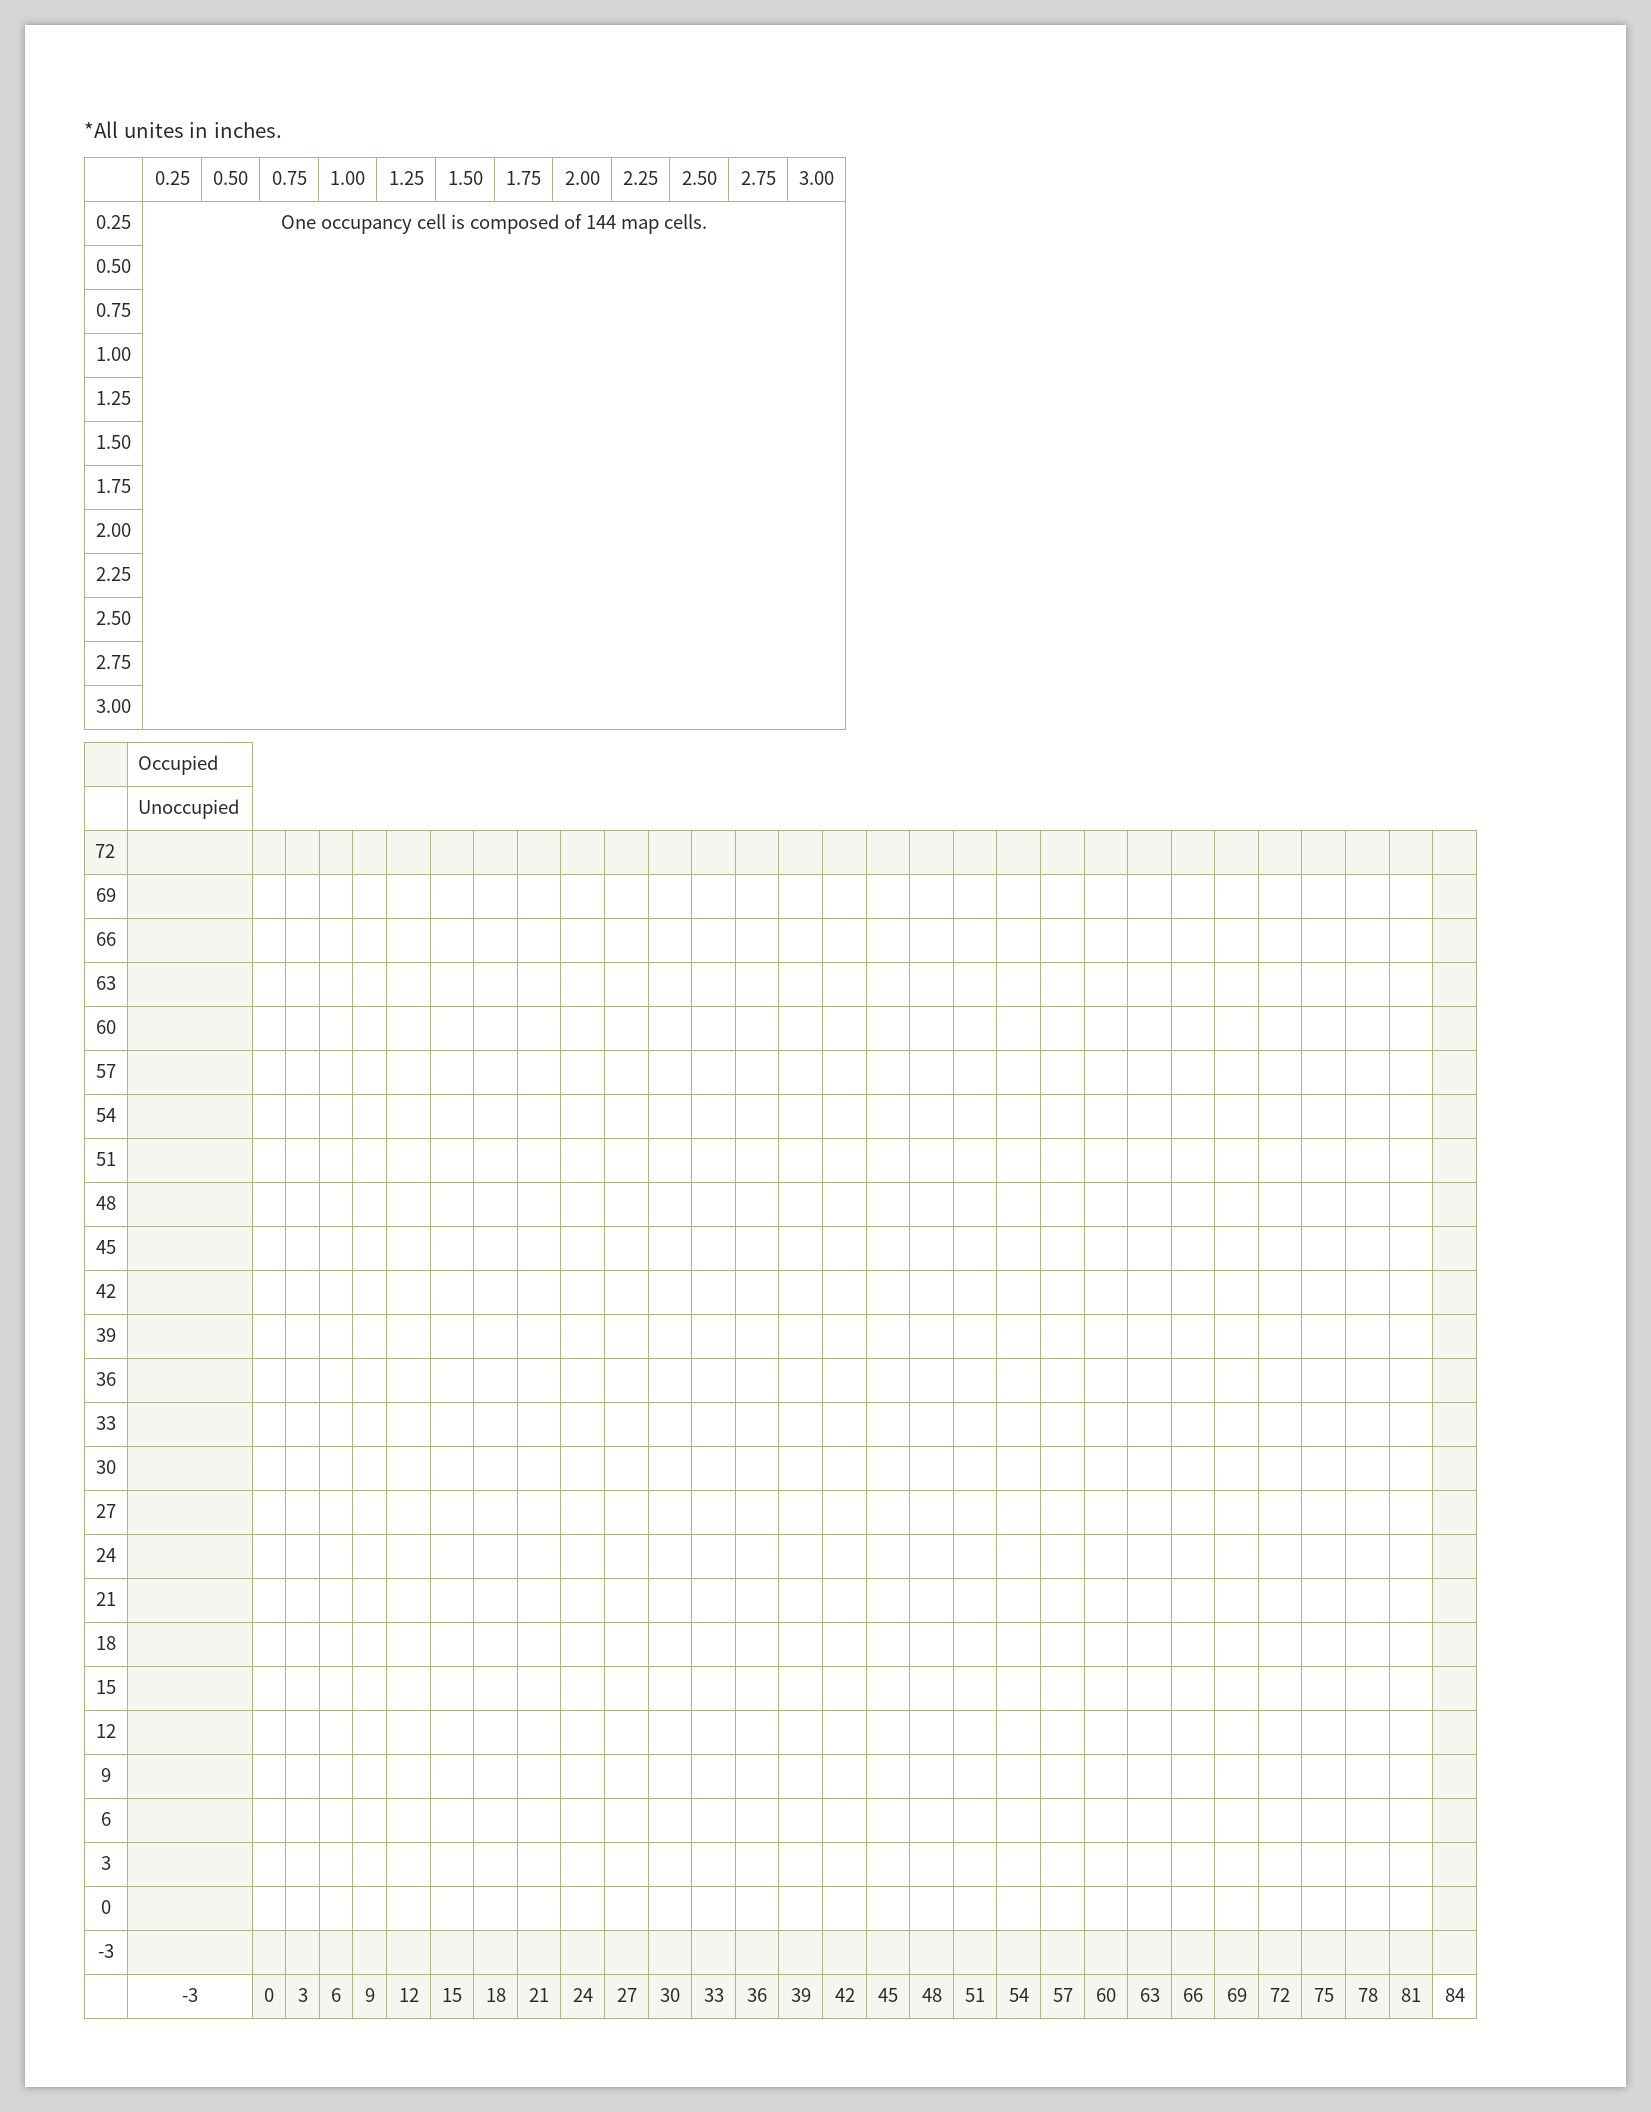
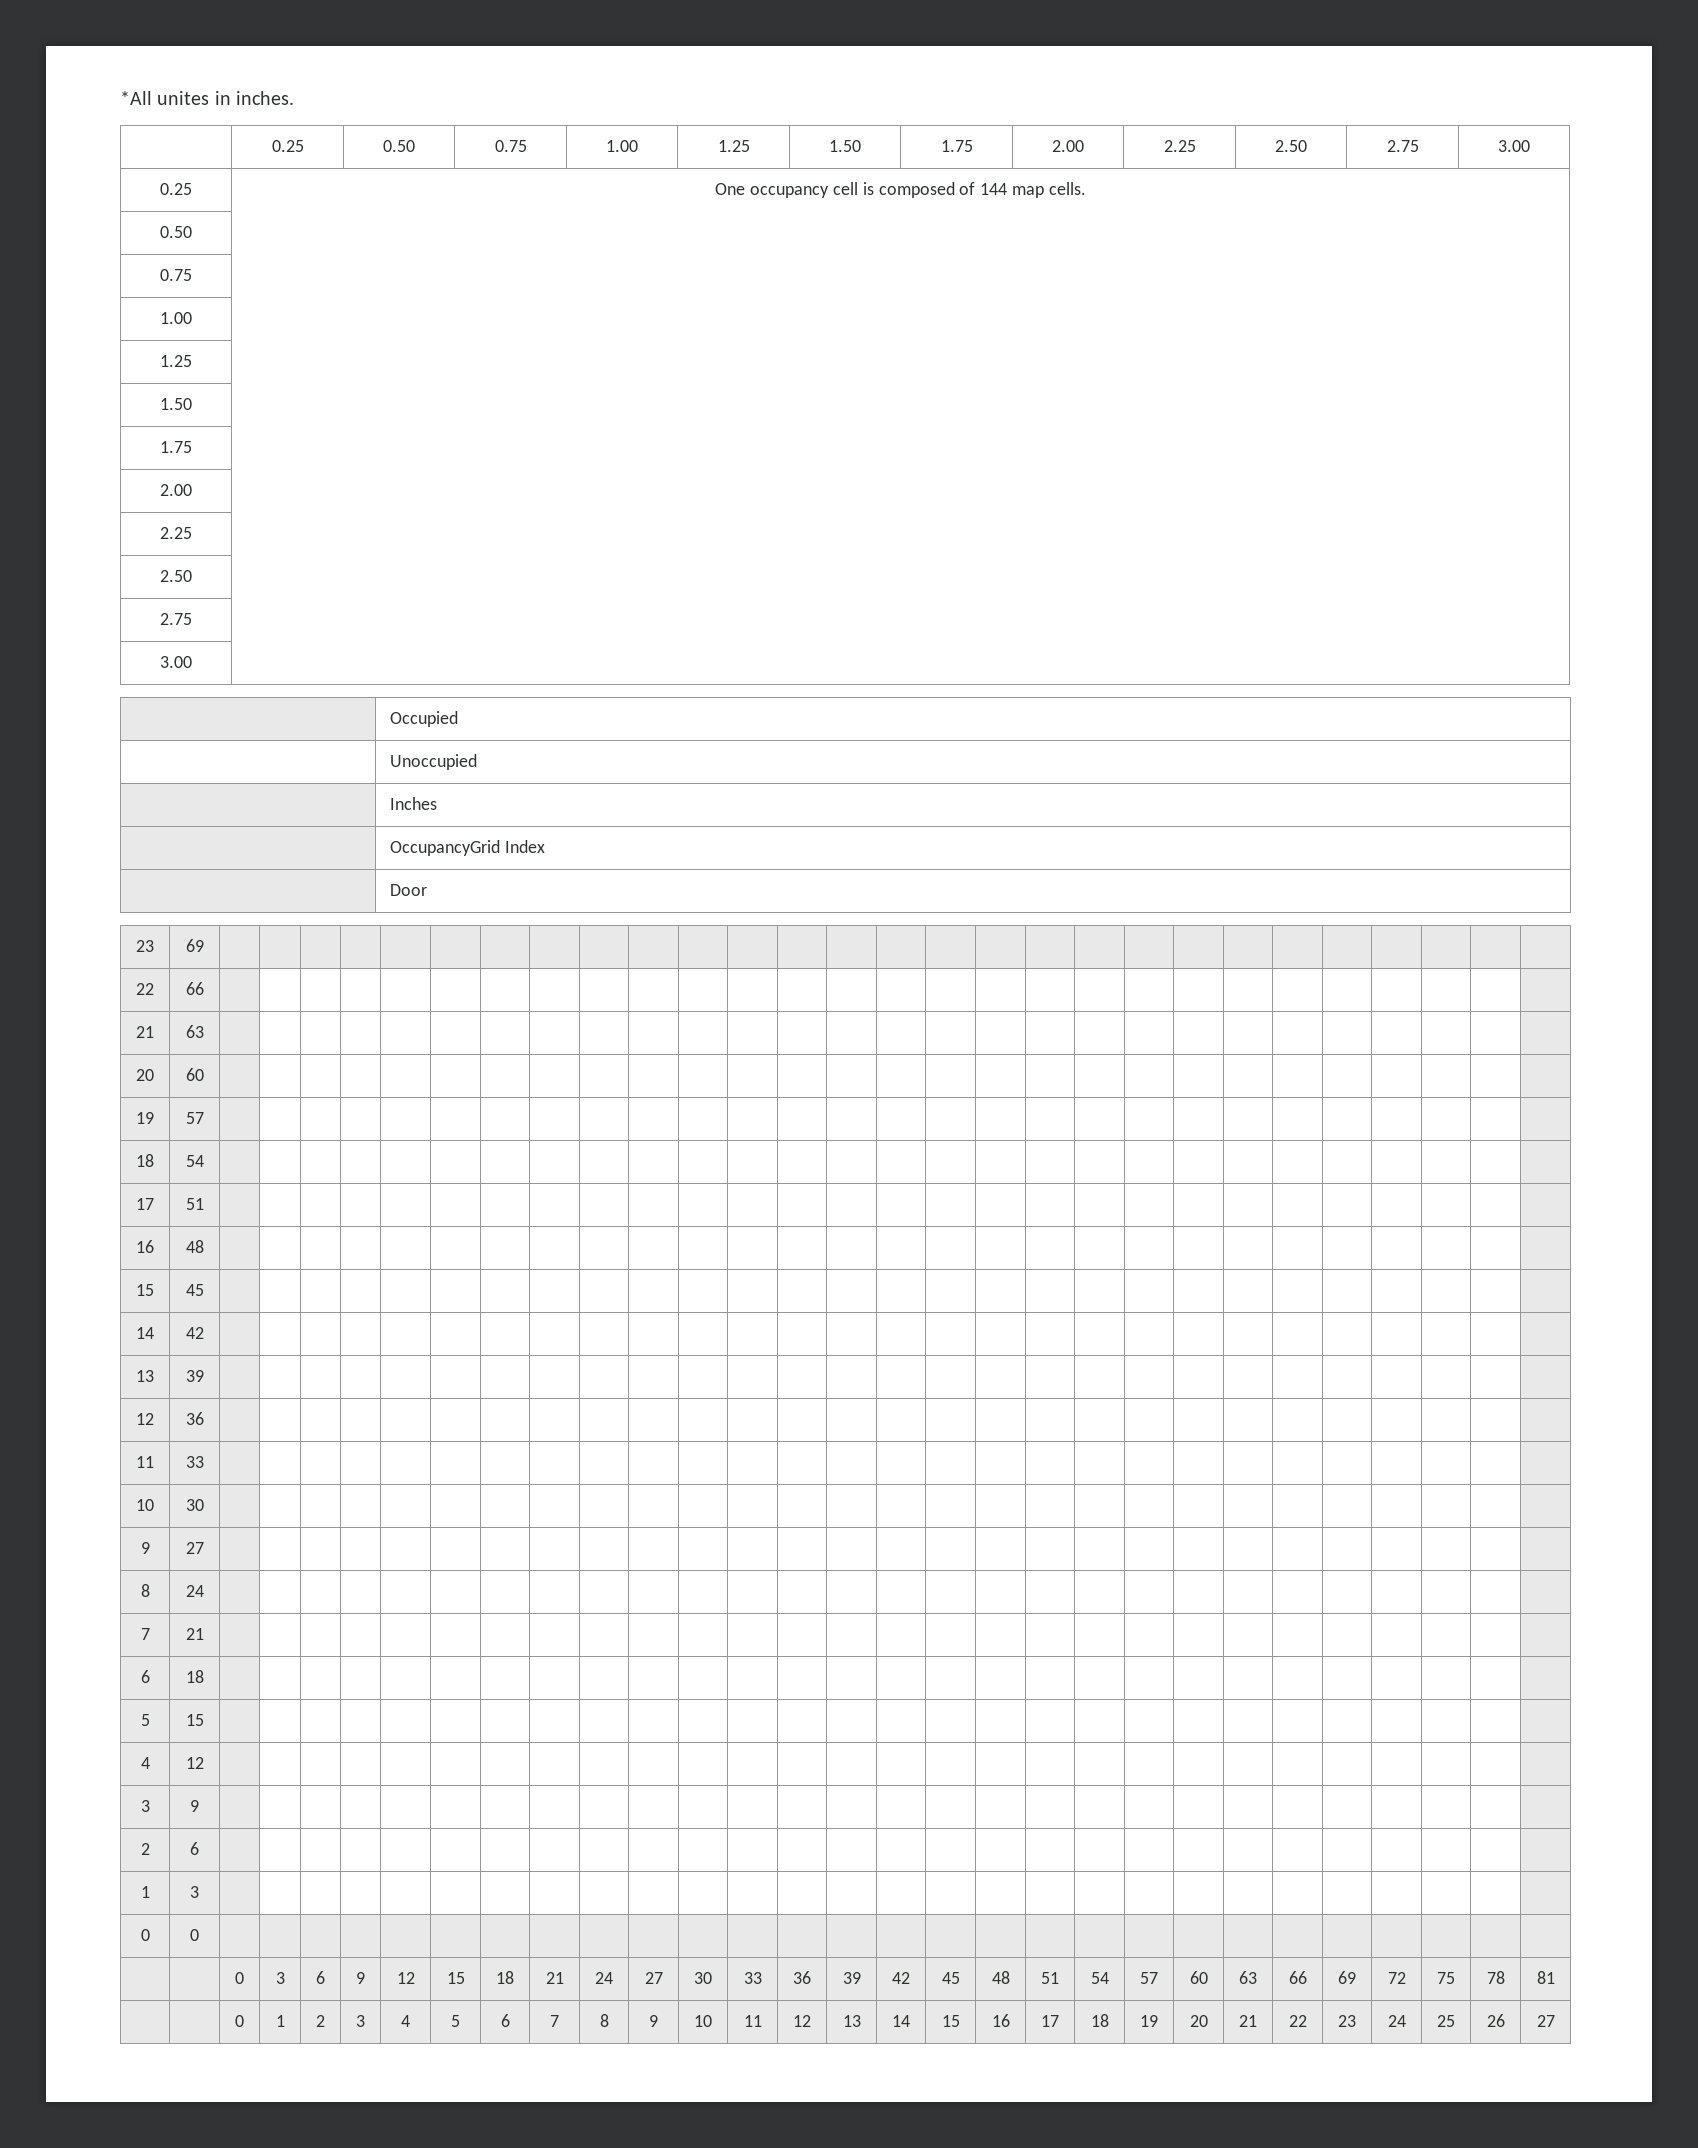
[95,844,116,858] [96,888,116,902] [96,932,116,946] [96,976,116,990] [96,1020,116,1034] [96,1064,116,1078] [96,1108,116,1122] [96,1152,116,1166] [96,1196,116,1210] [96,1240,116,1254] [96,1284,116,1298] [96,1328,116,1342] [96,1372,116,1386] [96,1416,116,1430] [96,1460,116,1474] [96,1504,116,1518] [96,1548,116,1562] [96,1592,116,1606] [96,1636,116,1650] [96,1680,116,1694] [96,1724,116,1738] [101,1768,111,1782] [101,1812,111,1826] [101,1856,111,1870] [101,1900,111,1914] [98,1944,114,1958] [182,1988,198,2002] 72 | | | | | | | | | | | | | | | | | | | | | | | | | | | | | | // 69 | | | | | | | | | | | | | | | | | | | | | | | | | | | | | | // 66 | | | | | | | | | | | | | | | | | | | | | | | | | | | | | | // 63 | | | | | | | | | | | | | | | | | | | | | | | | | | | | | | // 60 | | | | | | | | | | | | | | | | | | | | | | | | | | | | | | // 57 | | | | | | | | | | | | | | | | | | | | | | | | | | | | | | // 54 | | | | | | | | | | | | | | | | | | | | | | | | | | | | | | // 51 | | | | | | | | | | | | | | | | | | | | | | | | | | | | | | // 48 | | | | | | | | | | | | | | | | | | | | | | | | | | | | | | // 45 | | | | | | | | | | | | | | | | | | | | | | | | | | | | | | // 42 | | | | | | | | | | | | | | | | | | | | | | | | | | | | | | // 39 | | | | | | | | | | | | | | | | | | | | | | | | | | | | | | // 36 | | | | | | | | | | | | | | | | | | | | | | | | | | | | | | // 33 | | | | | | | | | | | | | | | | | | | | | | | | | | | | | | // 30 | | | | | | | | | | | | | | | | | | | | | | | | | | | | | | // 27 | | | | | | | | | | | | | | | | | | | | | | | | | | | | | | // 24 | | | | | | | | | | | | | | | | | | | | | | | | | | | | | | // 21 | | | | | | | | | | | | | | | | | | | | | | | | | | | | | | // 18 | | | | | | | | | | | | | | | | | | | | | | | | | | | | | | // 15 | | | | | | | | | | | | | | | | | | | | | | | | | | | | | | // 12 | | | | | | | | | | | | | | | | | | | | | | | | | | | | | | // 9 | | | | | | | | | | | | | | | | | | | | | | | | | | | | | | // 6 | | | | | | | | | | | | | | | | | | | | | | | | | | | | | | // 3 | | | | | | | | | | | | | | | | | | | | | | | | | | | | | | // 0 | | | | | | | | | | | | | | | | | | | | | | | | | | | | | | // -3 | | | | | | | | | | | | | | | | | | | | | | | | | | | | | | // | -3 -> [390,797,438,810] [390,840,545,856] [390,884,428,896] [136,940,154,952] [185,939,204,952] [136,983,154,995] [185,982,204,995] [136,1026,154,1038] [185,1025,204,1038] [136,1069,154,1081] [185,1068,204,1081] [136,1112,154,1124] [185,1112,204,1124] [136,1154,154,1167] [185,1155,204,1167] [136,1198,154,1210] [185,1198,204,1210] [136,1240,154,1253] [185,1240,204,1253] [136,1284,154,1296] [185,1284,204,1296] [136,1327,154,1339] [185,1327,204,1339] [136,1370,154,1382] [185,1370,204,1382] [136,1413,154,1425] [185,1412,204,1425] [136,1456,154,1468] [185,1456,204,1468] [136,1499,154,1511] [185,1499,204,1511] [140,1542,150,1554] [185,1542,204,1554] [140,1584,150,1597] [185,1585,204,1597] [140,1628,150,1640] [185,1628,204,1640] [140,1670,150,1683] [185,1670,204,1683] [140,1714,150,1726] [185,1714,204,1726] [140,1757,150,1769] [185,1757,204,1769] [140,1800,150,1812] [190,1800,199,1812] [140,1843,150,1855] [190,1842,199,1855] [140,1886,150,1898] [190,1886,199,1898] [140,1929,150,1941] [190,1929,199,1941] | Inches // | OccupancyGrid Index // | Door // 23 | 69 | | | | | | | | | | | | | | | | | | | | | | | | | | | | // 22 | 66 | | | | | | | | | | | | | | | | | | | | | | | | | | | | // 21 | 63 | | | | | | | | | | | | | | | | | | | | | | | | | | | | // 20 | 60 | | | | | | | | | | | | | | | | | | | | | | | | | | | | // 19 | 57 | | | | | | | | | | | | | | | | | | | | | | | | | | | | // 18 | 54 | | | | | | | | | | | | | | | | | | | | | | | | | | | | // 17 | 51 | | | | | | | | | | | | | | | | | | | | | | | | | | | | // 16 | 48 | | | | | | | | | | | | | | | | | | | | | | | | | | | | // 15 | 45 | | | | | | | | | | | | | | | | | | | | | | | | | | | | // 14 | 42 | | | | | | | | | | | | | | | | | | | | | | | | | | | | // 13 | 39 | | | | | | | | | | | | | | | | | | | | | | | | | | | | // 12 | 36 | | | | | | | | | | | | | | | | | | | | | | | | | | | | // 11 | 33 | | | | | | | | | | | | | | | | | | | | | | | | | | | | // 10 | 30 | | | | | | | | | | | | | | | | | | | | | | | | | | | | // 9 | 27 | | | | | | | | | | | | | | | | | | | | | | | | | | | | // 8 | 24 | | | | | | | | | | | | | | | | | | | | | | | | | | | | // 7 | 21 | | | | | | | | | | | | | | | | | | | | | | | | | | | | // 6 | 18 | | | | | | | | | | | | | | | | | | | | | | | | | | | | // 5 | 15 | | | | | | | | | | | | | | | | | | | | | | | | | | | | // 4 | 12 | | | | | | | | | | | | | | | | | | | | | | | | | | | | // 3 | 9 | | | | | | | | | | | | | | | | | | | | | | | | | | | | // 2 | 6 | | | | | | | | | | | | | | | | | | | | | | | | | | | | // 1 | 3 | | | | | | | | | | | | | | | | | | | | | | | | | | | | // 0 | 0 | | | | | | | | | | | | | | | | | | | | | | | | | | | | // |
[1444,1988,1465,2002] | 84 -> [235,2015,244,2027] [275,2015,285,2027] [316,2015,325,2027] [356,2015,365,2027] [401,2015,410,2027] [451,2015,460,2027] [500,2014,510,2027] [550,2015,559,2027] [599,2014,609,2027] [649,2015,658,2027] [694,2015,712,2027] [743,2015,762,2027] [793,2015,811,2027] [842,2015,861,2027] [892,2015,910,2027] [941,2015,960,2027] [991,2014,1010,2027] [1041,2015,1059,2027] [1090,2014,1109,2027] [1140,2015,1158,2027] [1189,2015,1208,2027] [1239,2015,1257,2027] [1288,2015,1307,2027] [1338,2015,1356,2027] [1387,2015,1406,2027] [1437,2015,1455,2027] [1486,2014,1505,2027] [1536,2015,1555,2027] // | | 0 | 1 | 2 | 3 | 4 | 5 | 6 | 7 | 8 | 9 | 10 | 11 | 12 | 13 | 14 | 15 | 16 | 17 | 18 | 19 | 20 | 21 | 22 | 23 | 24 | 25 | 26 | 27

